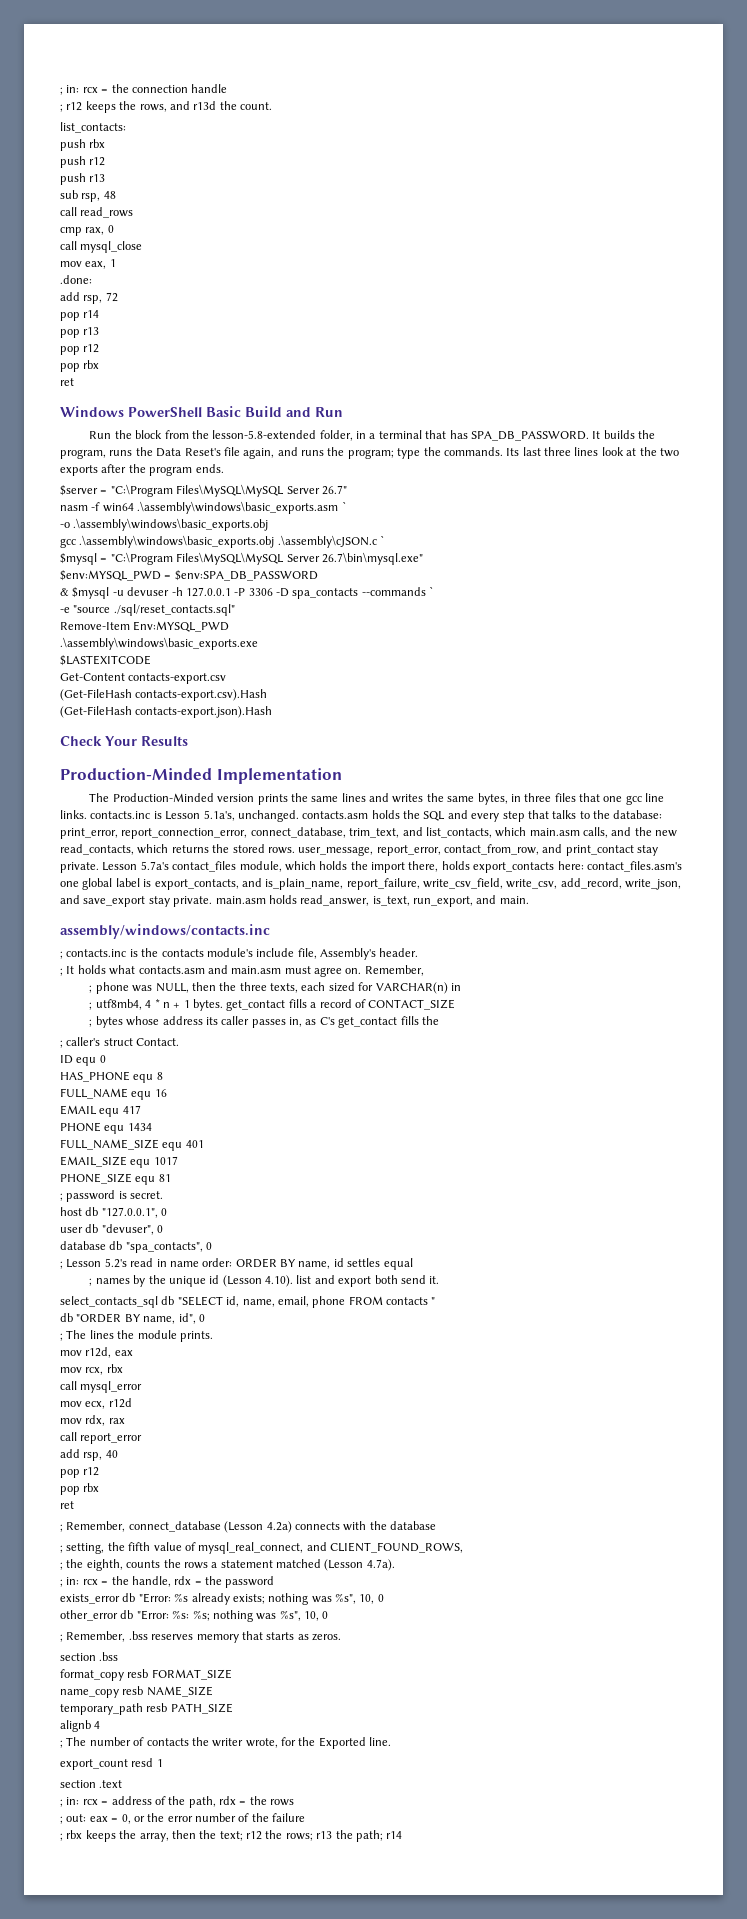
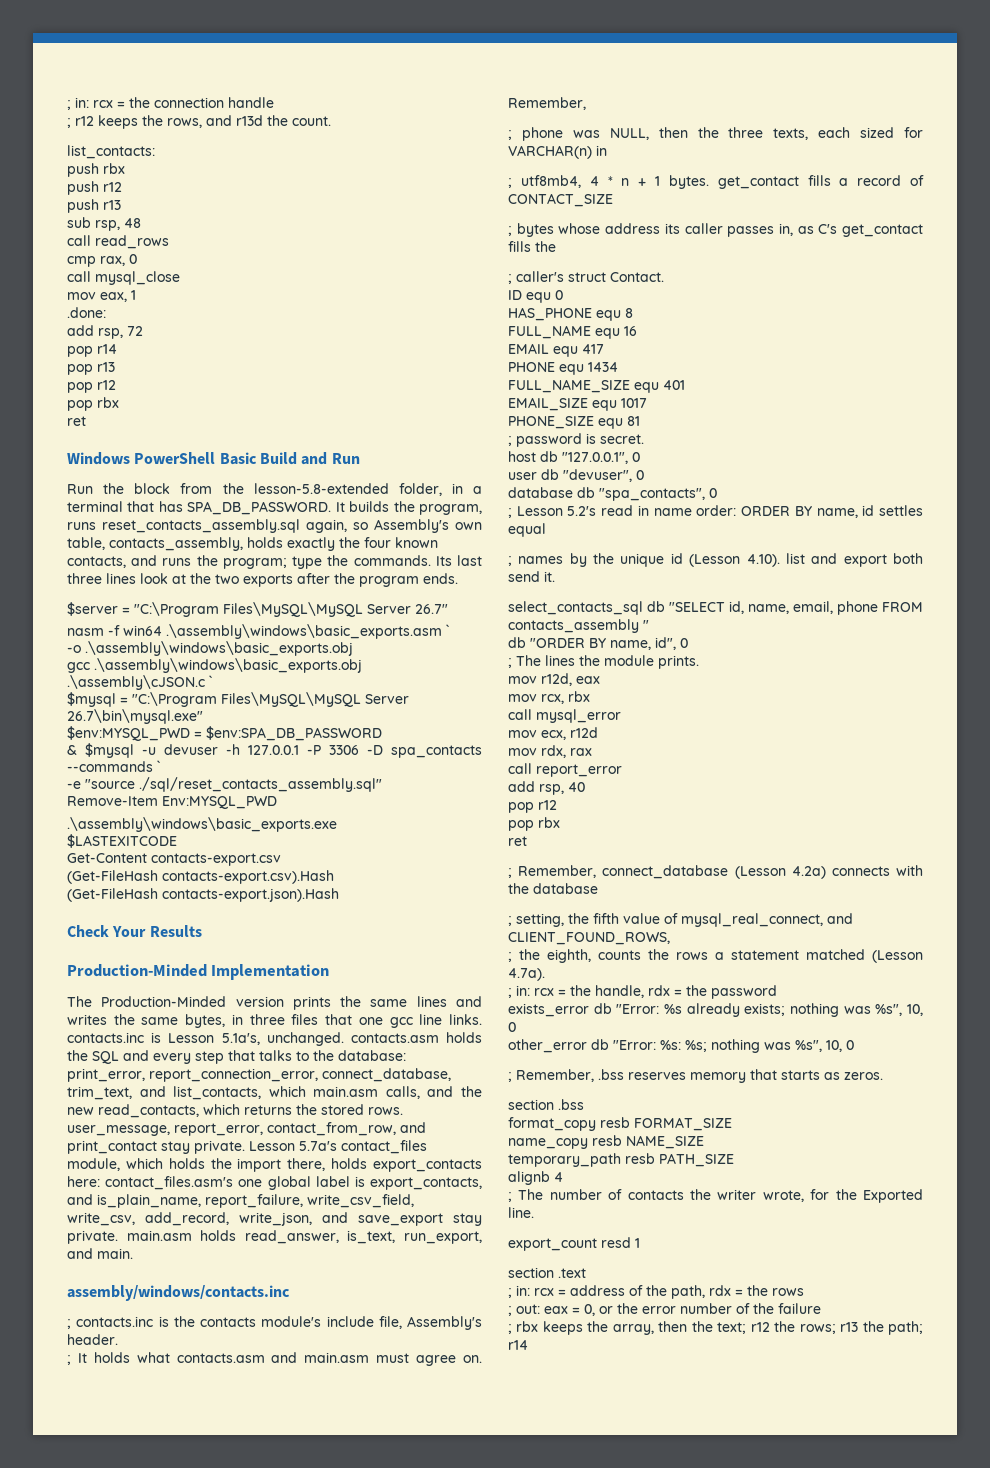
[135,447,275,459] the Data Reset's file again, -> [102,519,482,533] [67,537,438,551] [67,556,126,568] reset_contacts_assembly.sql again, so Assembly's own table, contacts_assembly, holds exactly the four known contacts,
[113,604,235,616] ./sql/reset_contacts.sql" -> [139,777,382,792] ./sql/reset_contacts_assembly.sql"
[386,1297,428,1305] contacts -> [508,619,639,633] contacts_assembly

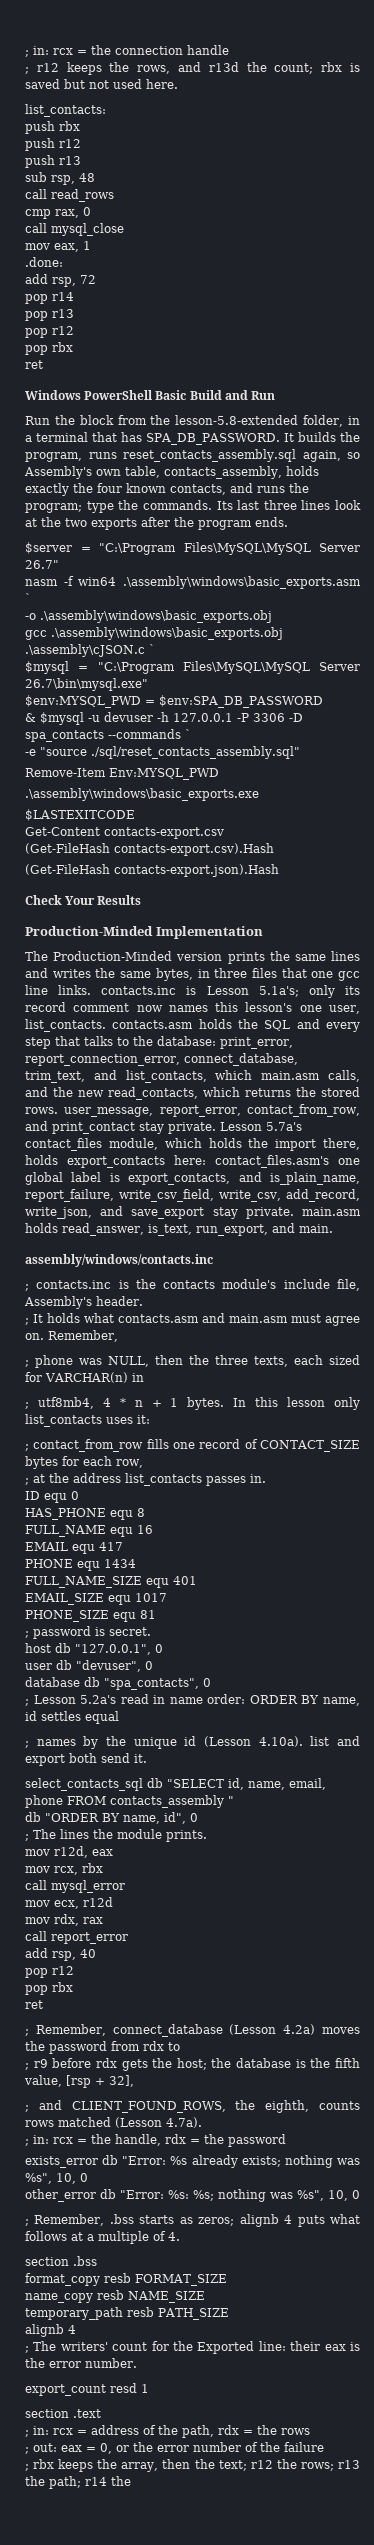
[292,116,331,126] count. -> [274,62,361,74] [25,79,178,89] count; rbx is saved but not used here.
[221,1032,344,1046] 5.1a's, unchanged. -> [258,985,360,998] [25,1002,361,1014] [25,1019,106,1032] 5.1a's; only its record comment now names this lesson's one user, list_contacts.
[717,175,924,189] [508,193,613,207] [508,223,923,237] [508,241,556,252] [508,271,664,284] get_contact fills a record of CONTACT_SIZE // ; bytes whose address its caller passes in, as C's get_contact fills the // ; caller's struct Contact. -> [233,1397,360,1410] [25,1414,150,1427] [25,1439,360,1452] [25,1456,143,1469] [25,1473,266,1486] In this lesson only list_contacts uses it: // ; contact_from_row fills one record of CONTACT_SIZE bytes for each row, // ; at the address list_contacts passes in.
[567,506,597,516] 5.2's -> [80,1695,117,1704] 5.2a's
[746,554,780,567] 4.10). -> [258,1736,303,1747] 4.10a).
[831,865,923,876] [508,883,598,894] [508,913,823,927] connects with the database // ; setting, the fifth value of mysql_real_connect, -> [322,2027,360,2034] [25,2041,180,2054] [25,2058,360,2071] [24,2075,134,2088] [25,2105,29,2112] moves the password from rdx to // ; r9 before rdx gets the host; the database is the fifth value, [rsp + 32], // ;
[508,952,512,962] // ; -> (226, 2107) none
[648,949,799,960] the rows a statement -> [25,2120,54,2127] rows
[628,1069,883,1083] reserves memory that starts as zeros. -> [139,2214,360,2227] [25,2231,180,2244] starts as zeros; alignb 4 puts what follows at a multiple of 4.
[549,1189,923,1203] [508,1207,534,1218] number of contacts the writer wrote, for the Exported line. -> [60,2341,360,2354] [25,2358,137,2368] writers' count for the Exported line: their eax is the error number.
(528, 1345) none -> [111,2476,131,2486] the

